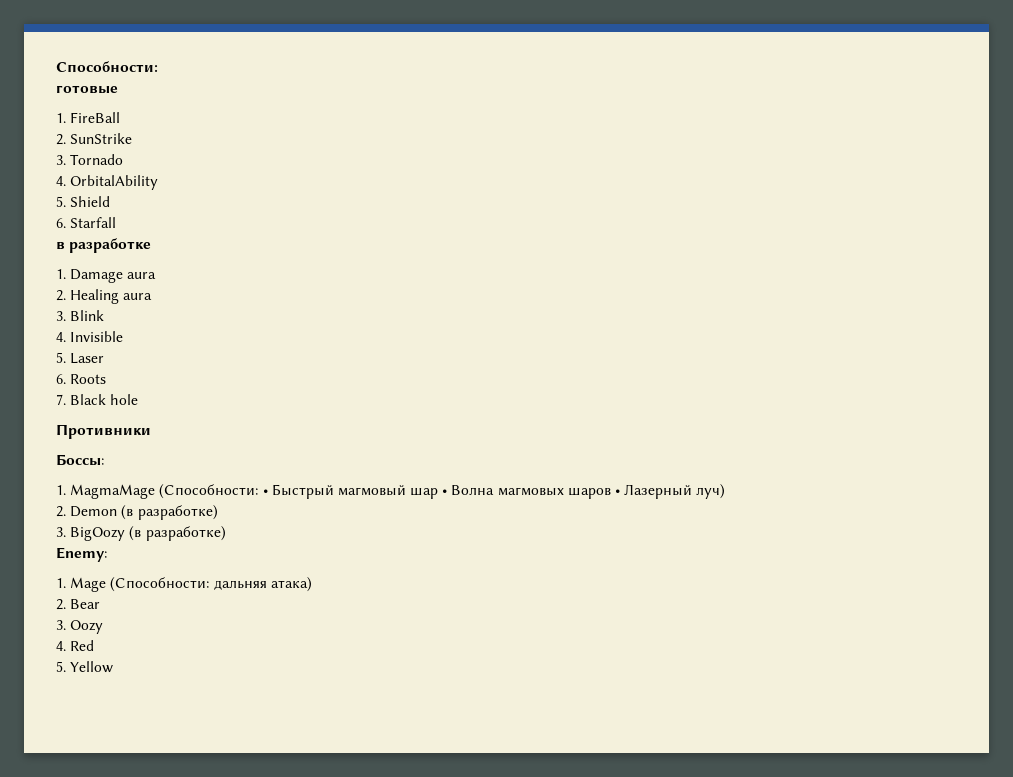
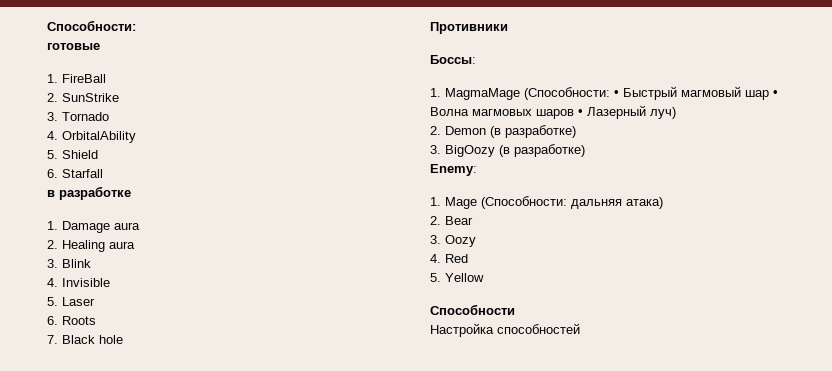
(114, 667) none -> [430,304,515,315] [430,323,580,337] // Способности // Настройка способностей

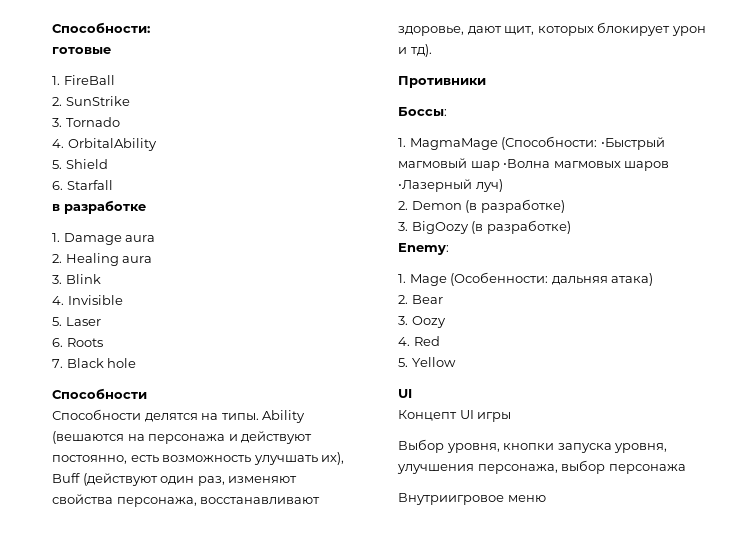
(123, 339) none -> [52,388,147,399] [52,409,306,423] [52,431,313,444] [52,452,345,465] [52,473,298,486] [52,494,321,507] [398,22,706,36] [398,44,432,57] // Способности // Способности делятся на типы. Ability (вешаются на персонажа и действуют постоянно, есть возможность улучшать их), Buff (действуют один раз, изменяют свойства персонажа, восстанавливают здоровье, дают щит, которых блокирует урон и тд).
[614,86,778,100] [430,105,646,119] • Быстрый магмовый шар • Волна магмовых шаров • Лазерный -> [600,137,665,150] [398,158,670,171] [398,179,472,192] •Быстрый магмовый шар •Волна магмовых шаров •Лазерный
[481,196,567,209] (Способности: -> [450,272,549,286] (Особенности:
[430,304,515,315] [430,323,580,337] Способности // Настройка способностей -> [398,389,412,398] [398,410,512,422] [398,439,668,453] [397,460,686,474] [398,493,546,505] UI // Концепт UI игры // Выбор уровня, кнопки запуска уровня, улучшения персонажа, выбор персонажа // Внутриигровое меню

